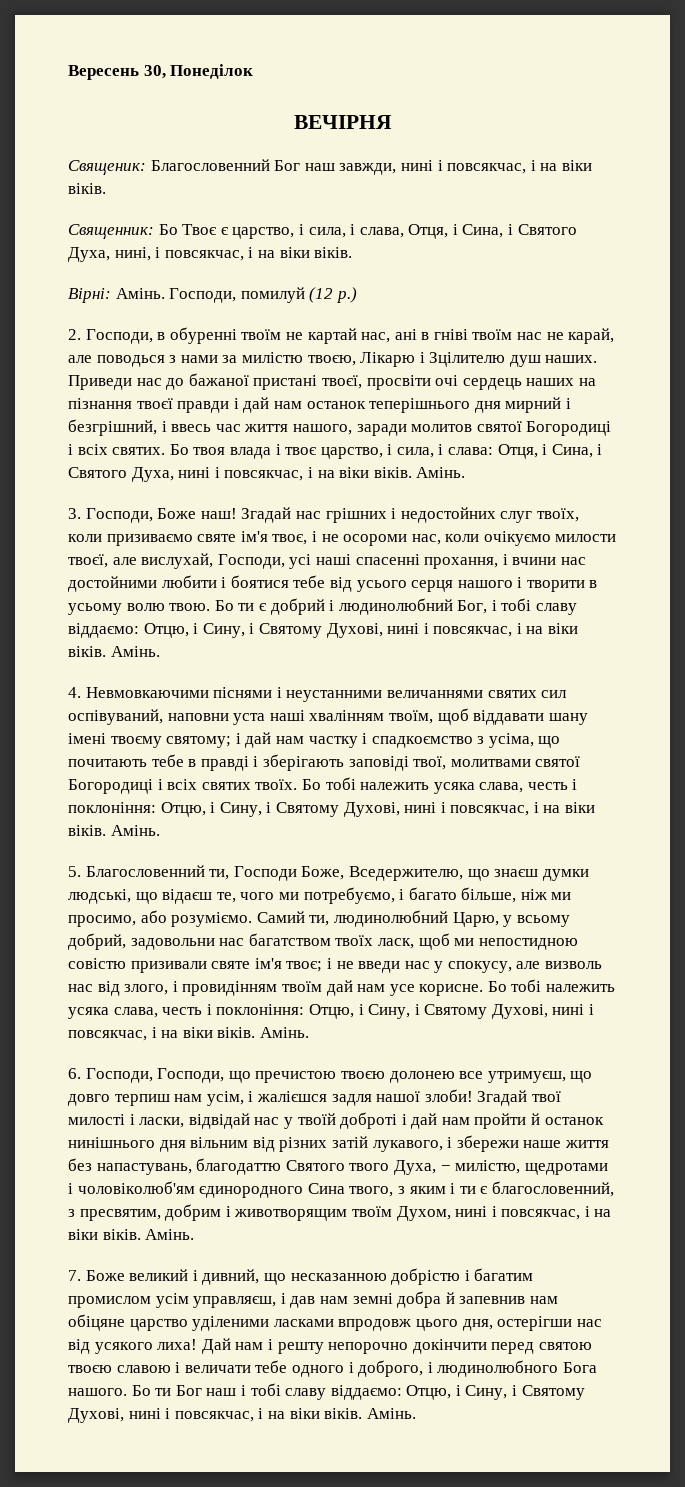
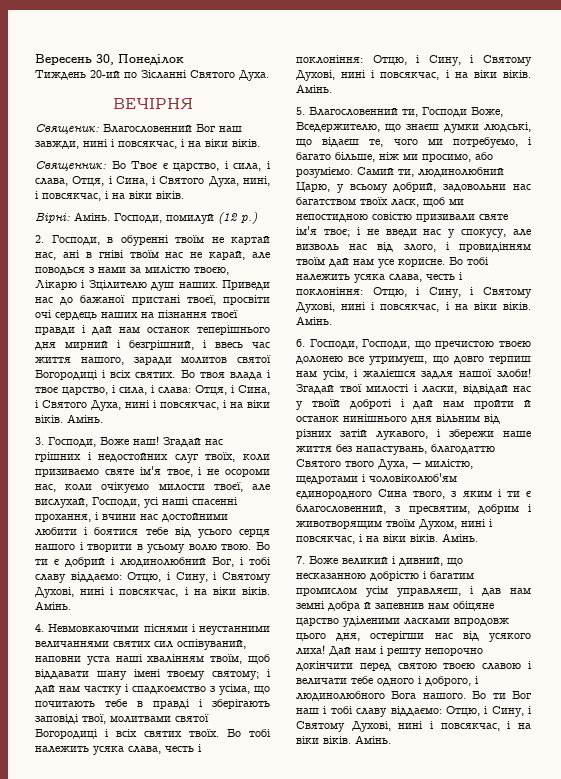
(254, 71) none -> [35,70,269,81] // Тиждень 20-ий по Зісланні Святого Духа.

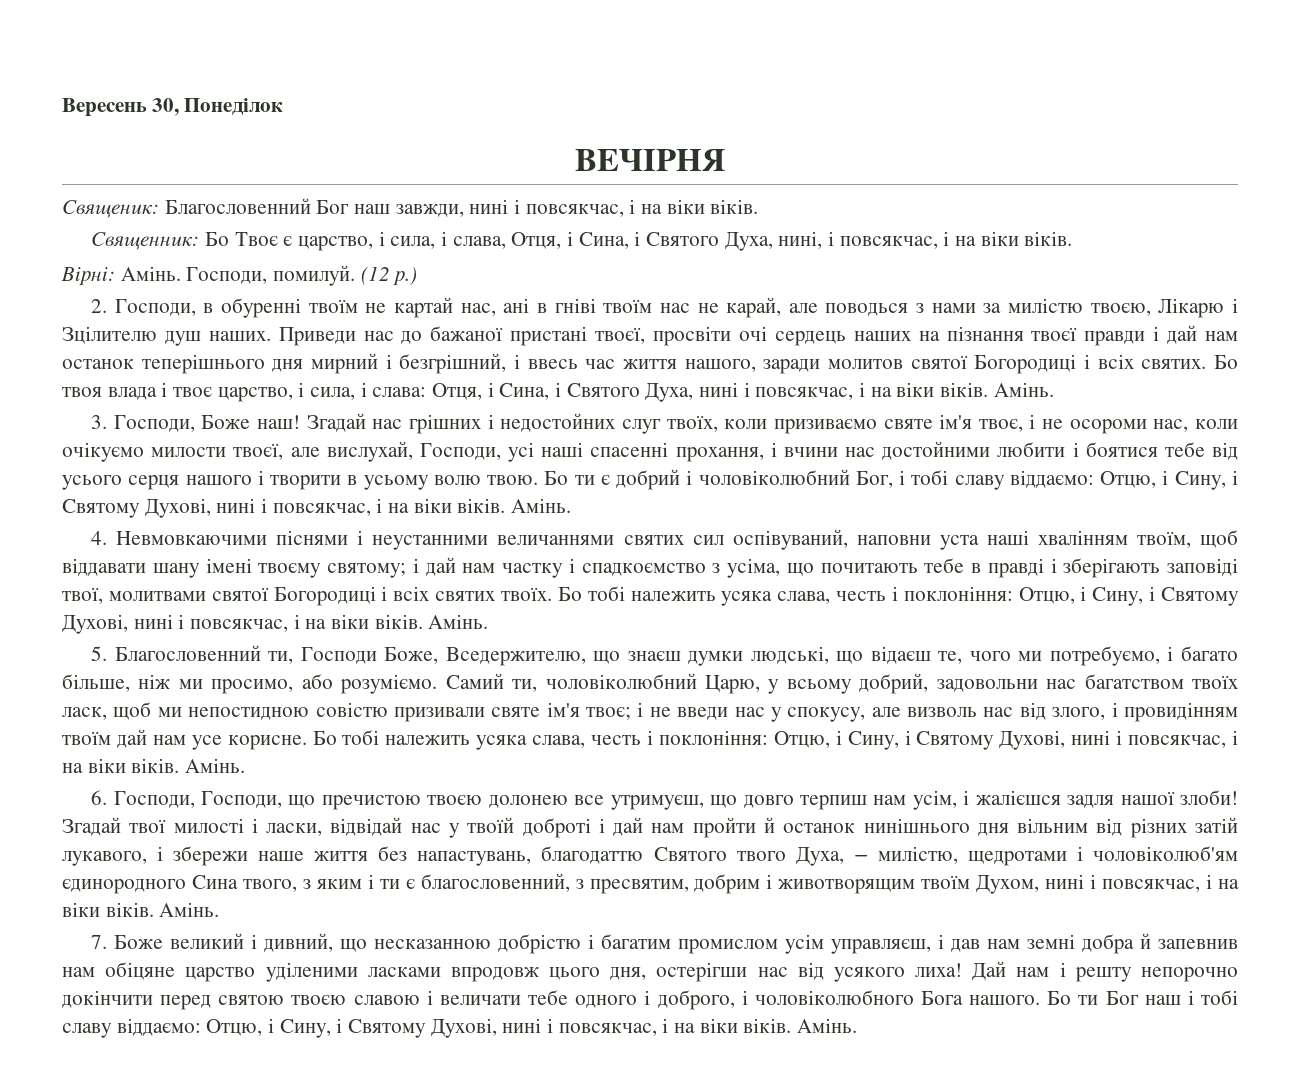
[35,70,269,81] // Тиждень 20-ий по Зісланні Святого Духа. -> (284, 107) none
[166,214,214,224] помилуй -> [273,265,356,286] помилуй.
[120,557,206,567] людинолюбний -> [698,469,850,485] чоловіколюбний
[418,167,504,177] людинолюбний -> [545,673,697,689] чоловіколюбний
[296,691,385,701] людинолюбного -> [754,990,914,1005] чоловіколюбного

